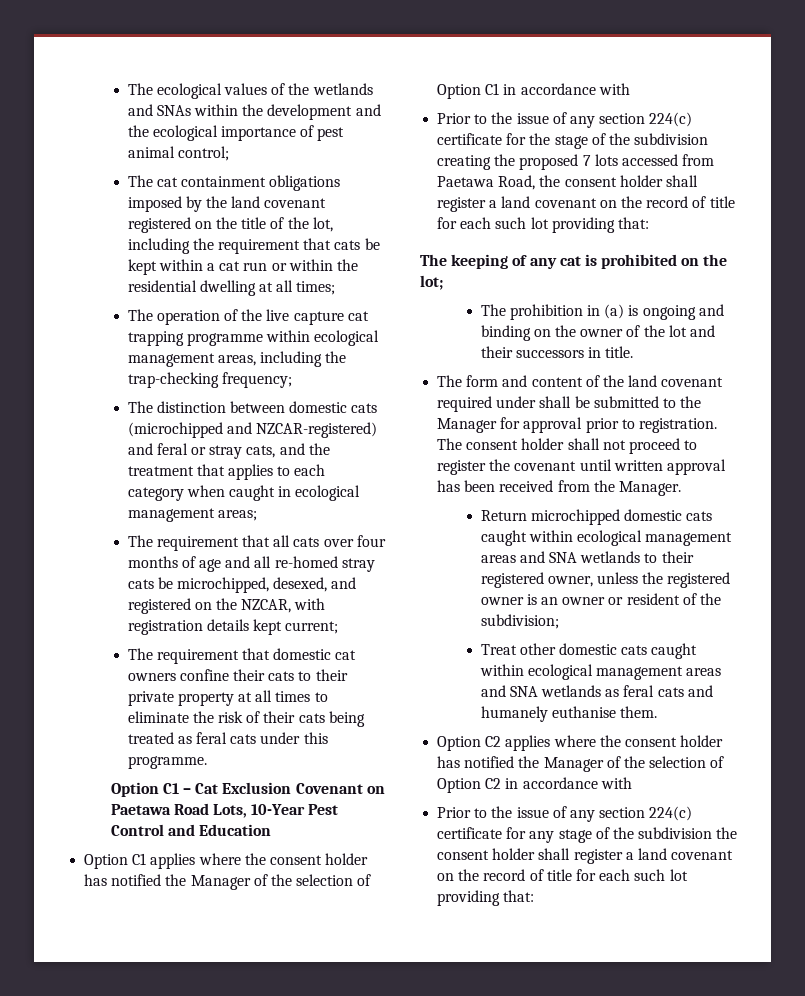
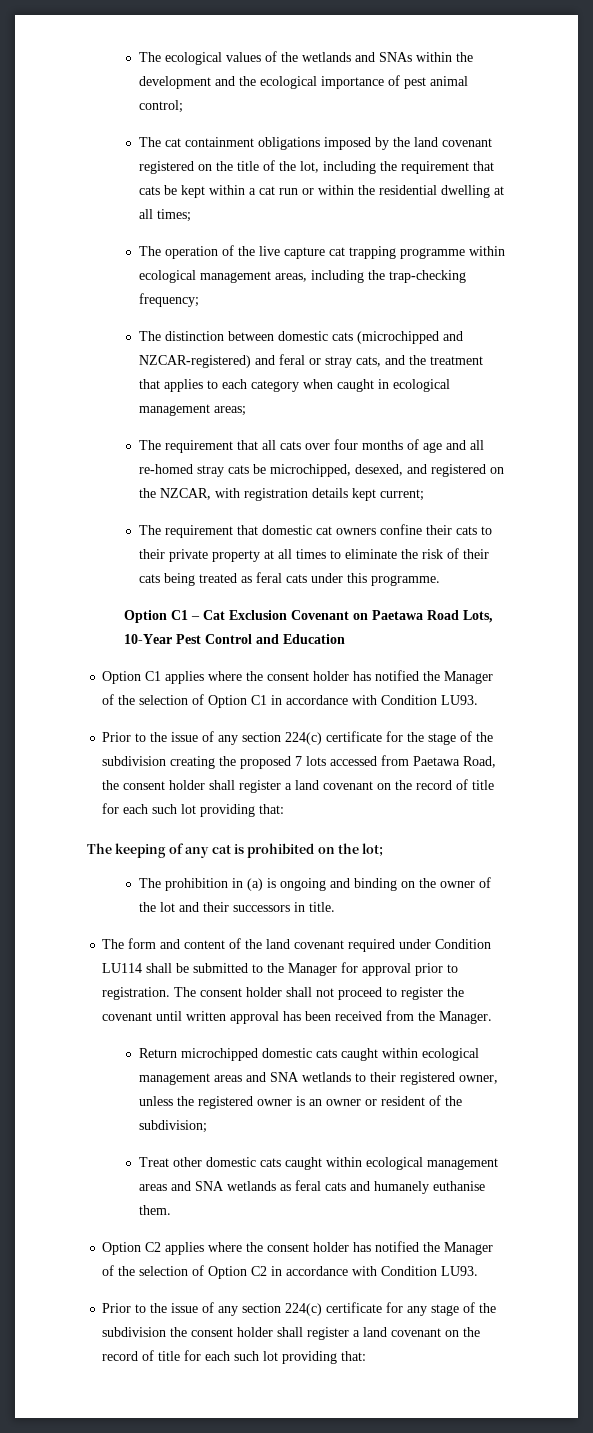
(630, 89) none -> [381,695,479,705] Condition LU93.
(537, 402) none -> [435,939,492,949] [102,963,143,973] Condition LU114
(632, 783) none -> [381,1266,479,1276] Condition LU93.

